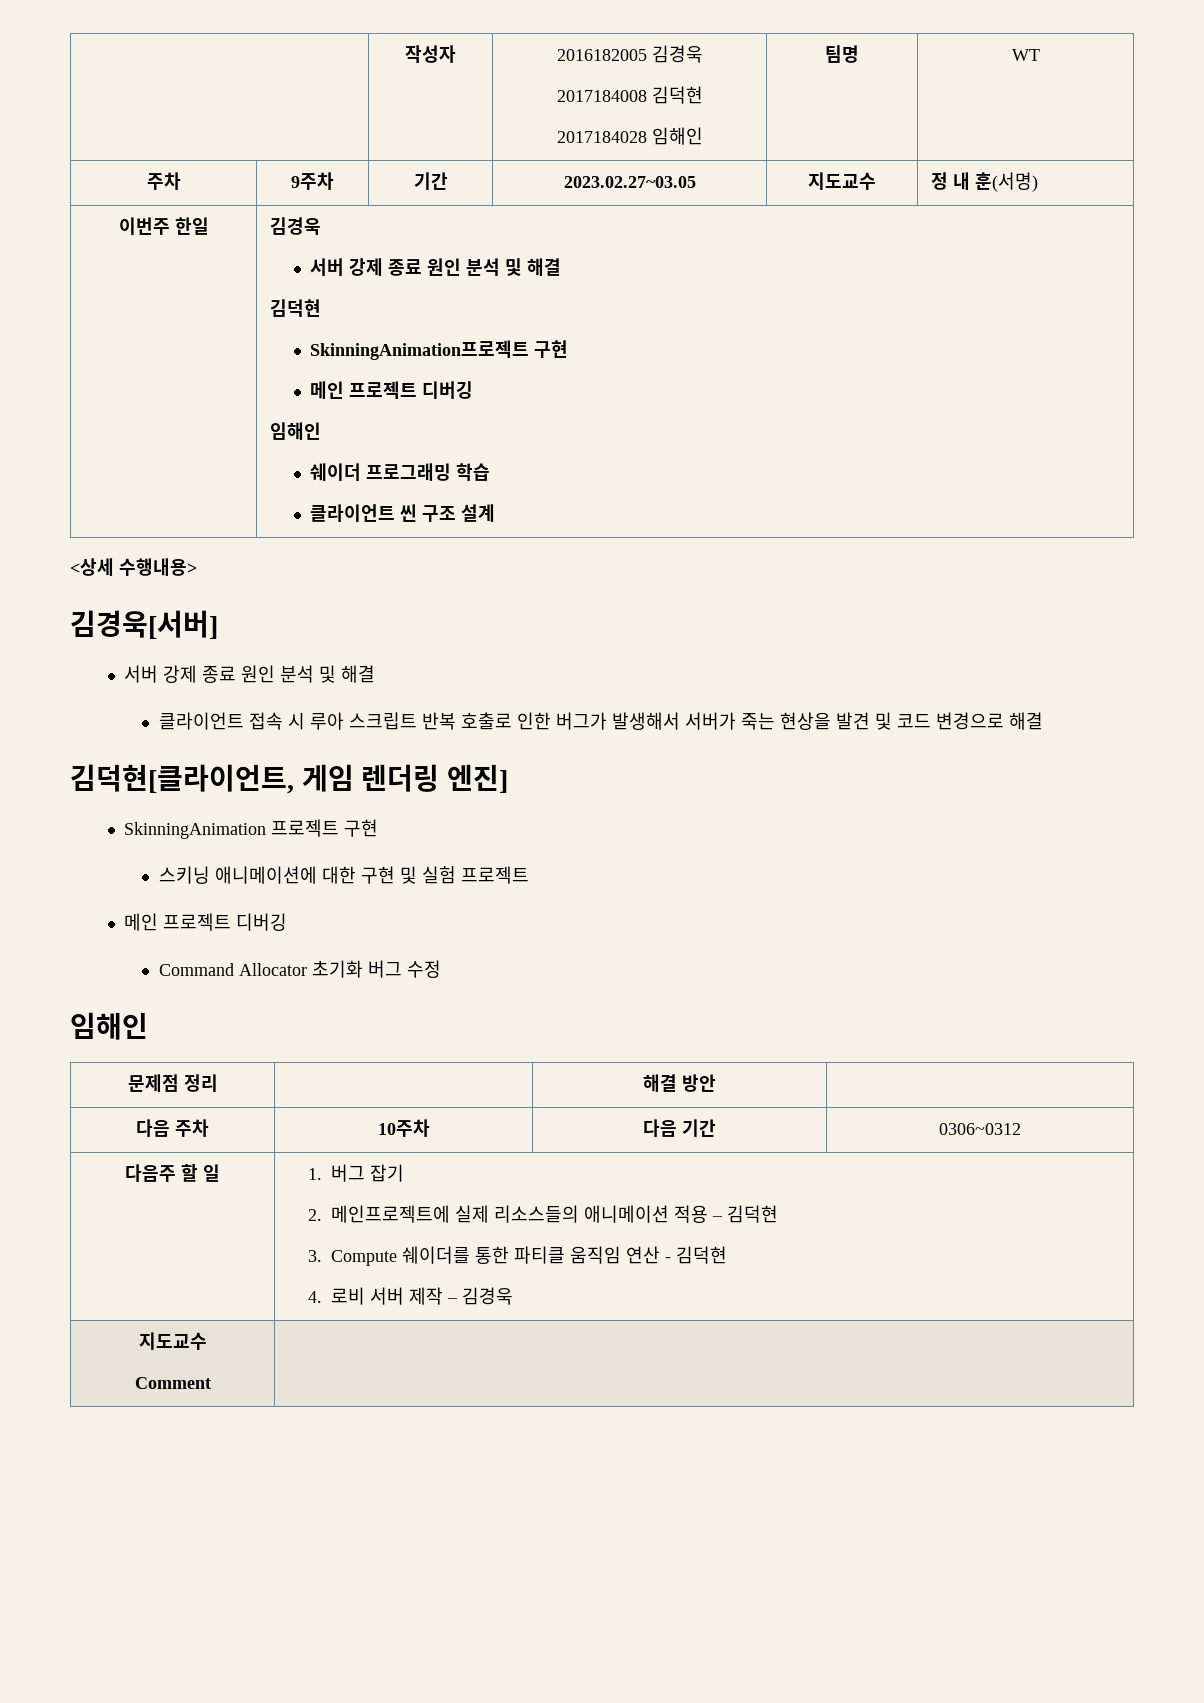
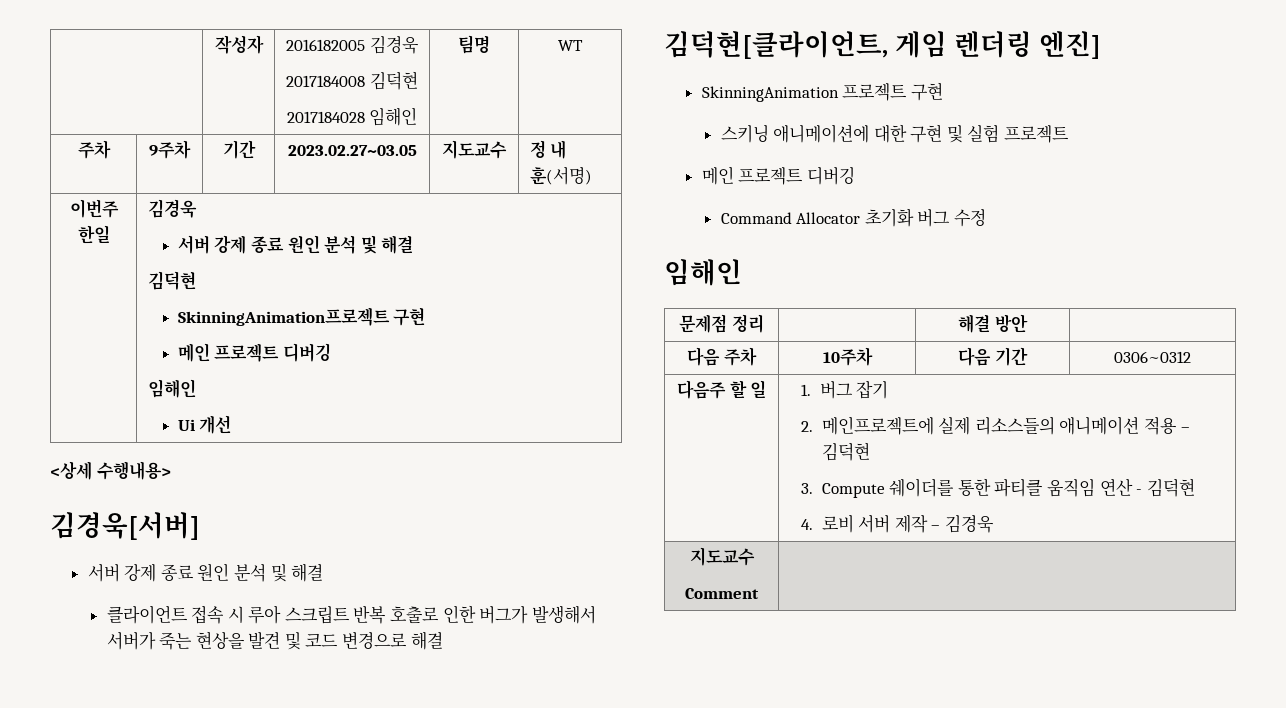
[310,463,491,481] [310,504,496,522] 쉐이더 프로그래밍 학습 // 클라이언트 씬 구조 설계 -> [177,415,232,434] Ui 개선

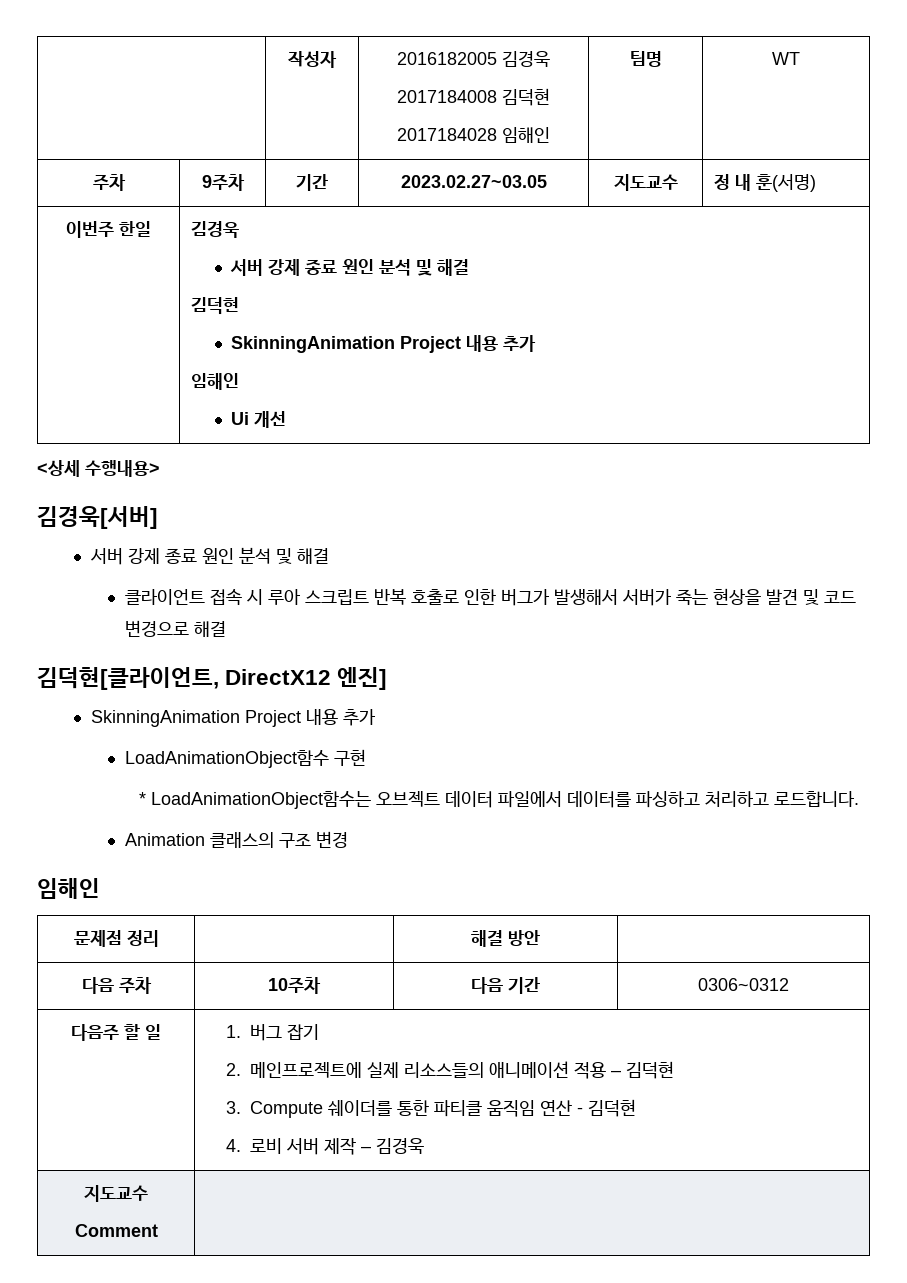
[177,307,426,326] [177,343,332,362] SkinningAnimation프로젝트 구현 // 메인 프로젝트 디버깅 -> [230,335,536,353] SkinningAnimation Project 내용 추가
[895,31,1033,58] 게임 렌더링 -> [225,669,332,685] DirectX12
[842,82,943,101] [720,124,1070,143] [701,166,855,185] [720,208,986,227] 프로젝트 구현 // 스키닝 애니메이션에 대한 구현 및 실험 프로젝트 // 메인 프로젝트 디버깅 // Command Allocator 초기화 버그 수정 -> [244,709,376,727] [124,749,366,768] [138,791,859,809] [124,831,348,848] Project 내용 추가 // LoadAnimationObject함수 구현 // * LoadAnimationObject함수는 오브젝트 데이터 파일에서 데이터를 파싱하고 처리하고 로드합니다. // Animation 클래스의 구조 변경

